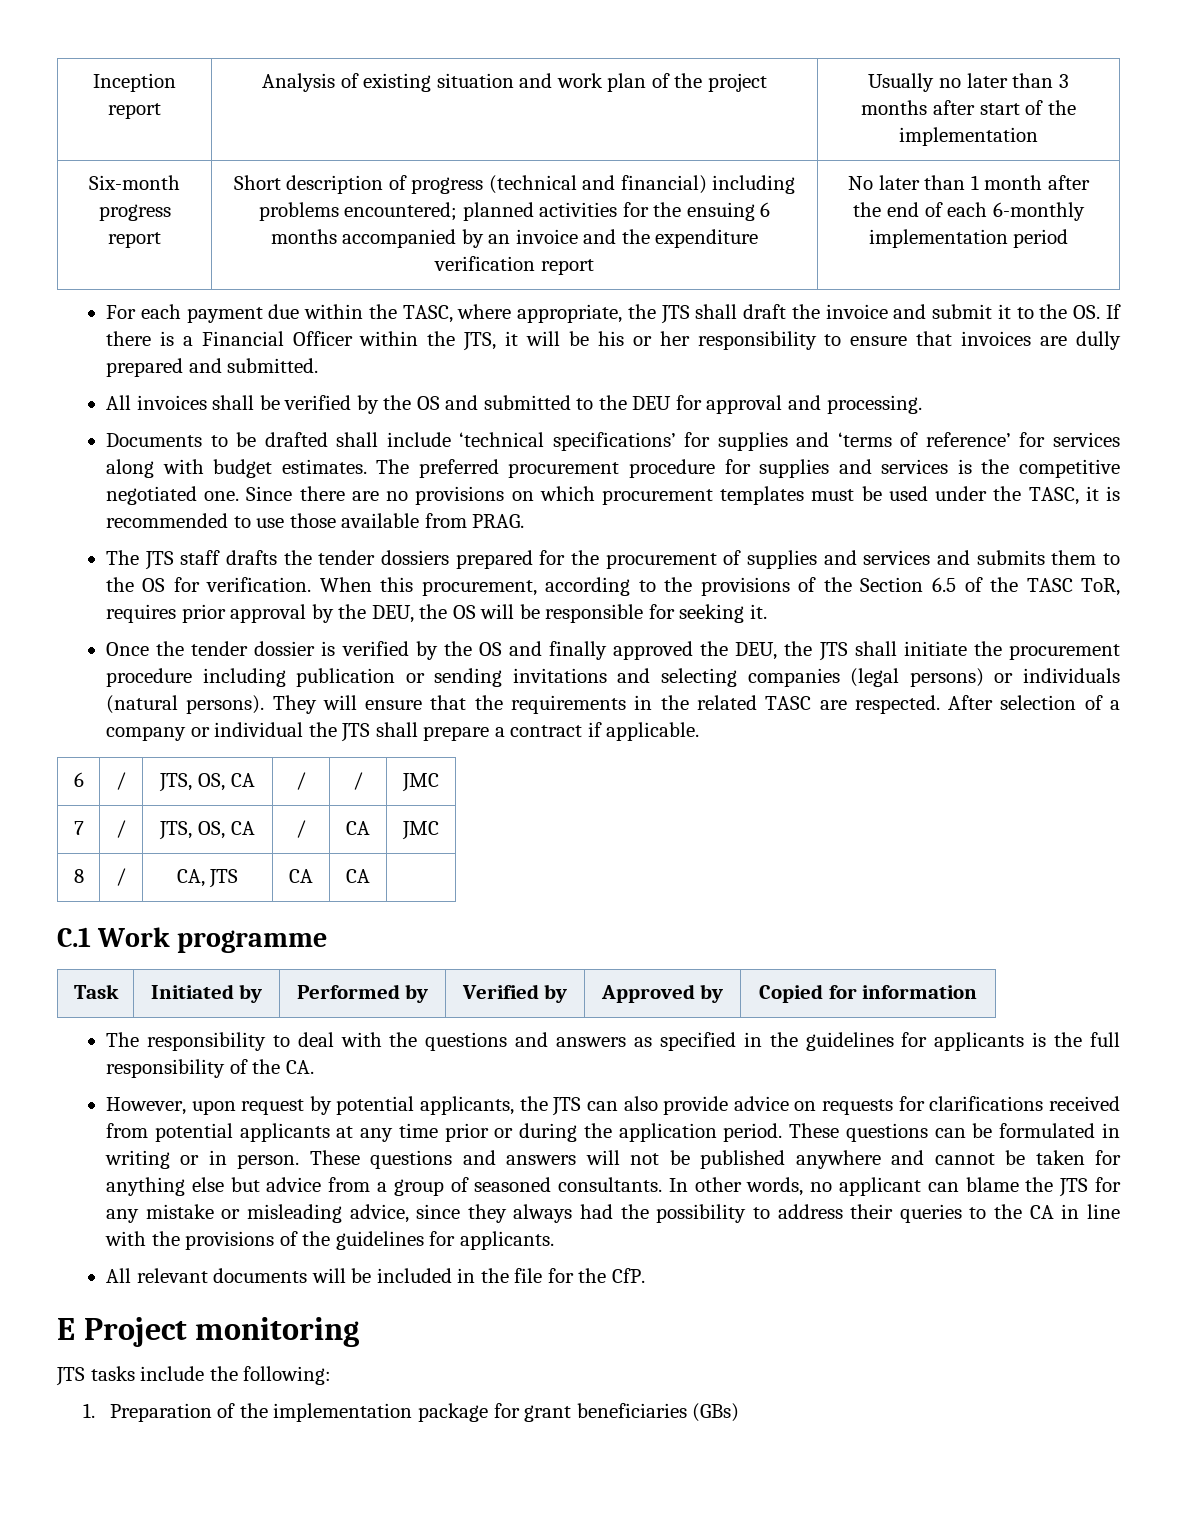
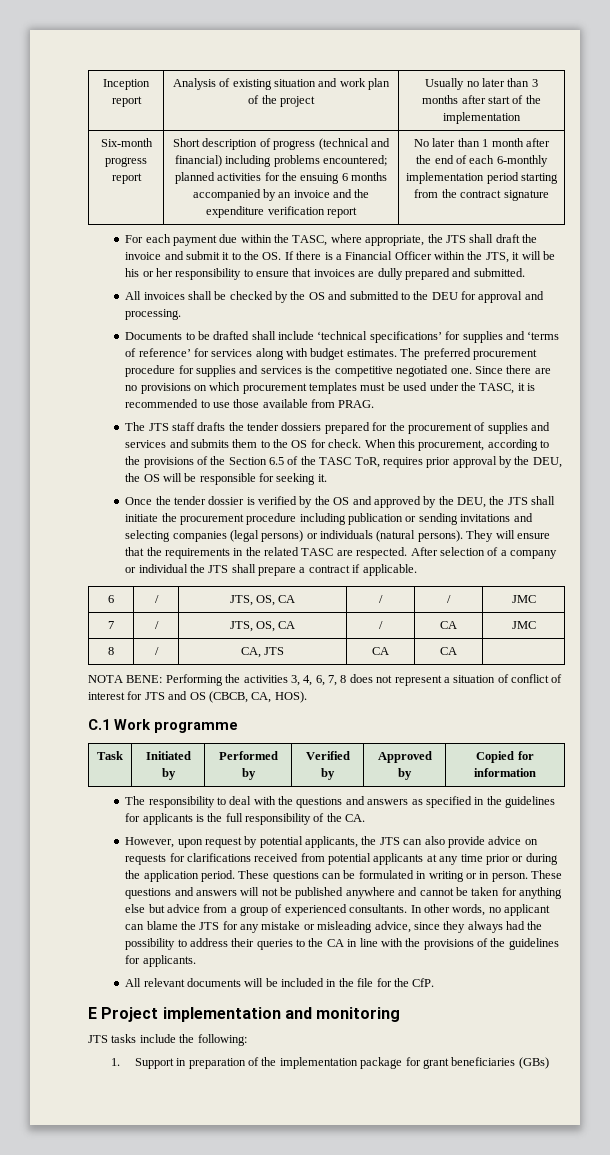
(1069, 238) none -> [520,173,558,184] [414,189,549,201] starting from the contract signature
[284,395,352,410] verified -> [229,291,273,300] checked
[206,577,312,592] verification. -> [328,439,362,448] check.
[549,641,694,660] finally approved -> [373,496,437,508] approved by
(370, 876) none -> [88,674,563,686] [88,691,307,703] // NOTA BENE: Performing the activities 3, 4, 6, 7, 8 does not represent a situation of conflict of interest for JTS and OS (CBCB, CA, HOS).
[474,1177,552,1192] seasoned -> [284,904,347,916] experienced
(187, 1332) none -> [162,1007,312,1022] implementation and
[109,1403,212,1422] Preparation -> [134,1058,246,1069] Support in preparation

